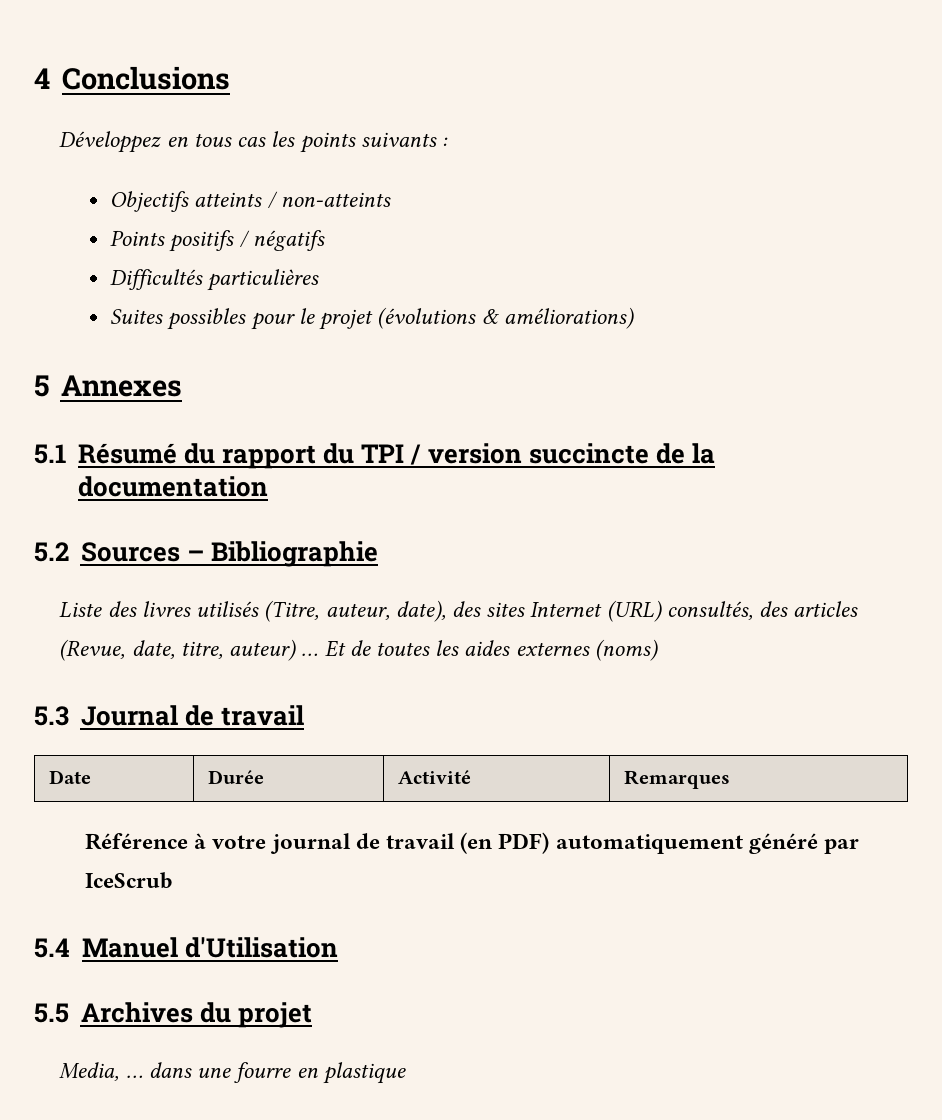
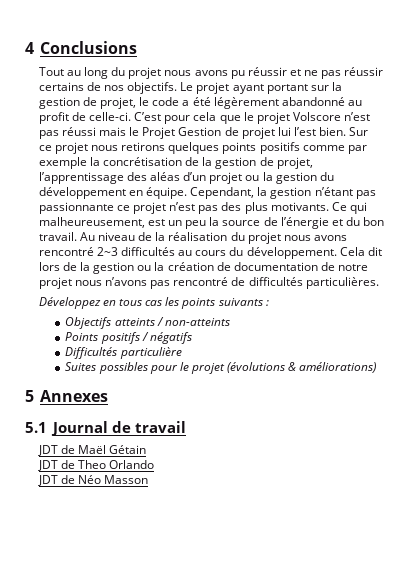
(230, 78) none -> [38,67,384,79] [38,82,342,94] [38,97,362,109] [38,112,370,124] [38,127,369,139] [38,142,367,154] [38,157,313,169] [38,172,334,184] [38,187,376,199] [38,202,367,214] [38,217,384,229] [38,232,347,244] [38,247,382,259] [38,262,368,274] [38,277,379,289] // Tout au long du projet nous avons pu réussir et ne pas réussir certains de nos objectifs. Le projet ayant portant sur la gestion de projet, le code a été légèrement abandonné au profit de celle-ci. C’est pour cela que le projet Volscore n’est pas réussi mais le Projet Gestion de projet lui l’est bien. Sur ce projet nous retirons quelques points positifs comme par exemple la concrétisation de la gestion de projet, l’apprentissage des aléas d’un projet ou la gestion du développement en équipe. Cependant, la gestion n’étant pas passionnante ce projet n’est pas des plus motivants. Ce qui malheureusement, est un peu la source de l’énergie et du bon travail. Au niveau de la réalisation du projet nous avons rencontré 2~3 difficultés au cours du développement. Cela dit lors de la gestion ou la création de documentation de notre projet nous n’avons pas rencontré de difficultés particulières.
[207,269,320,291] particulières -> [119,347,182,359] particulière
[77,443,715,469] [77,476,268,497] [34,541,378,567] [59,600,859,622] [59,639,658,661] [34,705,304,726] [49,770,92,784] [208,770,265,784] [398,770,472,784] [624,770,731,789] [84,832,860,854] [84,872,172,889] [34,937,338,958] [34,1002,312,1028] [59,1062,406,1084] Résumé du rapport du TPI / version succincte de la documentation // 5.2 Sources – Bibliographie // Liste des livres utilisés (Titre, auteur, date), des sites Internet (URL) consultés, des articles (Revue, date, titre, auteur) … Et de toutes les aides externes (noms) // 5.3 Journal de travail // Date | Durée | Activité | Remarques // Référence à votre journal de travail (en PDF) automatiquement généré par IceScrub // 5.4 Manuel d'Utilisation // 5.5 Archives du projet // Media, … dans une fourre en plastique -> [50,421,186,436] [37,445,147,456] [37,460,155,471] [37,475,149,486] Journal de travail // JDT de Maël Gétain // JDT de Theo Orlando // JDT de Néo Masson

